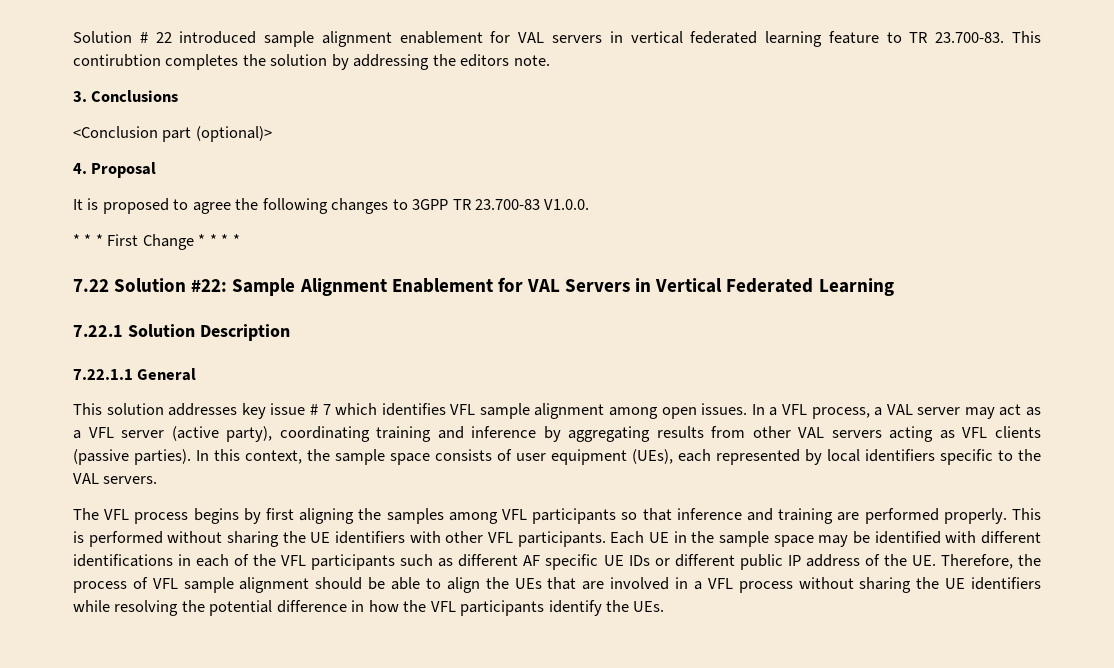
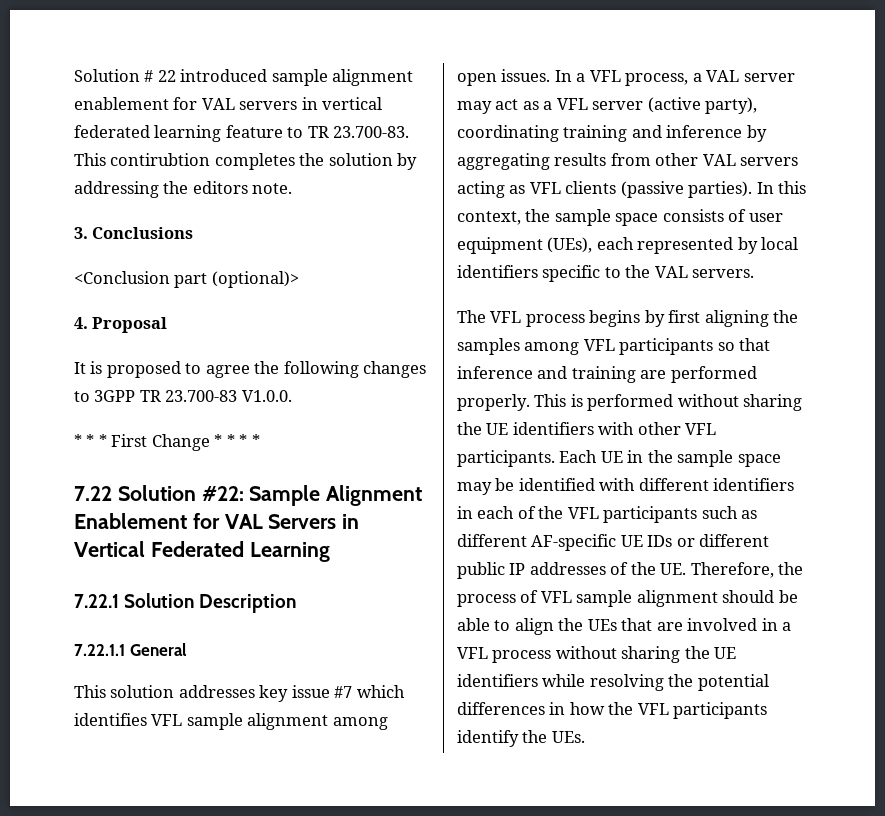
[309,404,331,415] # 7 -> [334,686,353,698] #7
[73,554,173,567] identifications -> [713,478,795,491] identifiers
[523,554,599,570] AF specific -> [531,534,617,551] AF-specific
[805,554,860,567] address -> [529,562,606,575] addresses
[276,600,347,613] difference -> [457,702,545,715] differences

